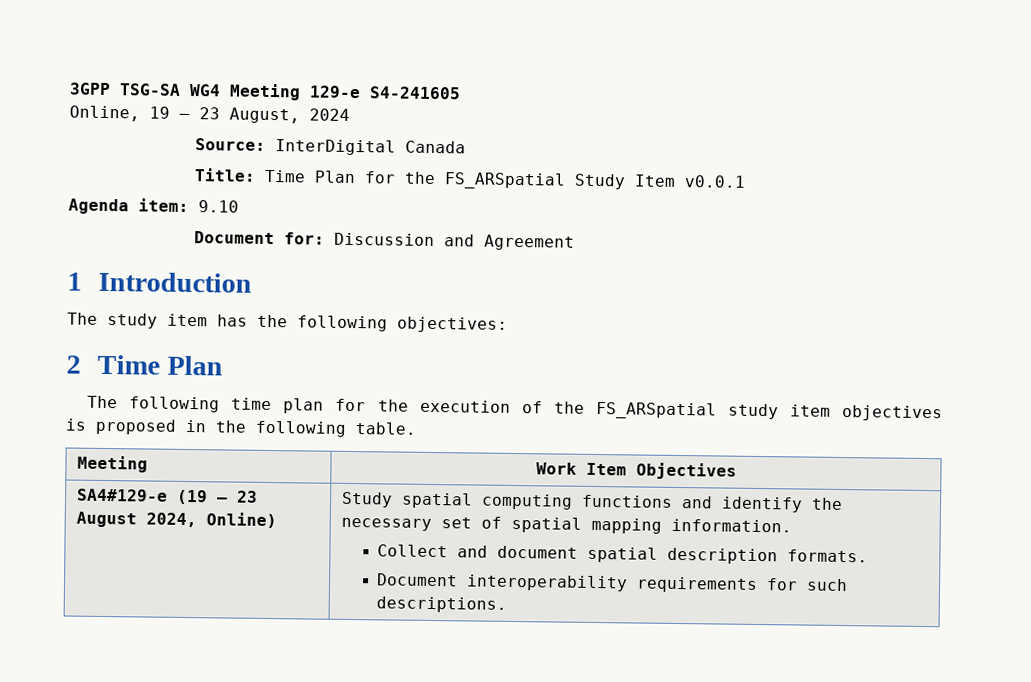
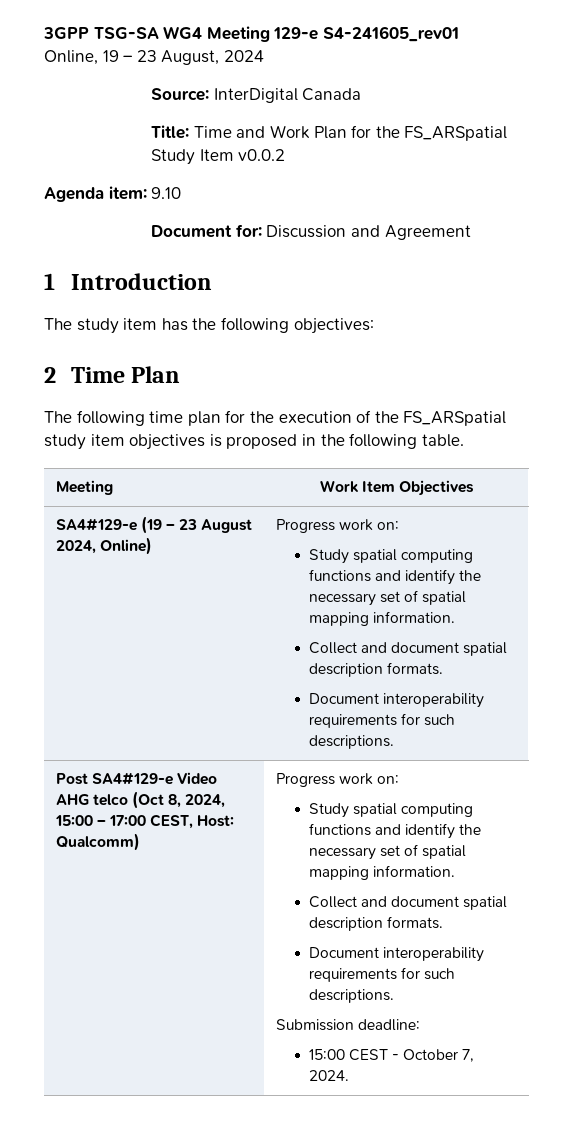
[369,86,461,100] S4-241605 -> [322,26,459,42] S4-241605_rev01
(306, 176) none -> [236,125,311,139] and Work
[683,175,746,188] v0.0.1 -> [238,149,286,161] v0.0.2
(277, 520) none -> [275,519,399,533] Progress work on: //
(508, 604) none -> [55,772,217,785] [55,791,226,809] [54,814,235,829] [55,833,140,851] [275,773,399,787] [308,803,474,818] [308,823,482,839] [308,844,467,860] [308,865,455,880] [308,896,508,910] [308,916,443,931] [308,947,484,962] [308,967,456,982] [308,989,394,1003] [275,1019,420,1031] [308,1049,475,1062] [308,1070,349,1081] // Post SA4#129-e Video AHG telco (Oct 8, 2024, 15:00 – 17:00 CEST, Host: Qualcomm) | Progress work on: // Study spatial computing functions and identify the necessary set of spatial mapping information. // Collect and document spatial description formats. // Document interoperability requirements for such descriptions. // Submission deadline: // 15:00 CEST - October 7, 2024.

